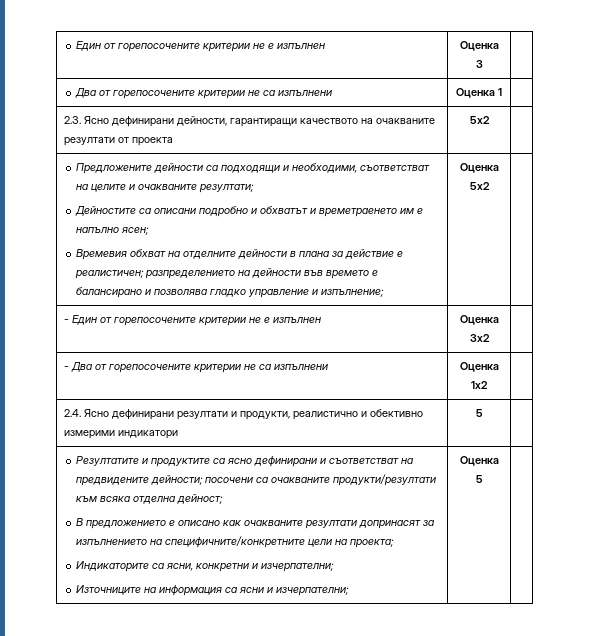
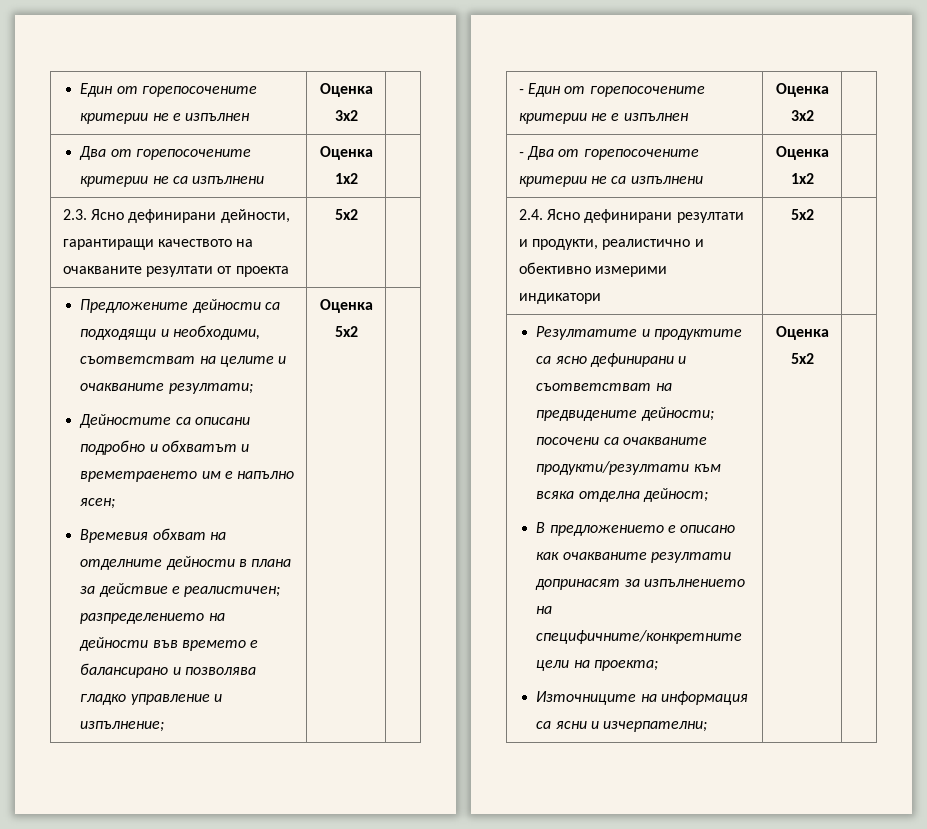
[76,41,326,52] [459,41,499,51] [475,60,483,68] [75,88,333,99] [456,88,502,98] Един от горепосочените критерии не е изпълнен | Оценка 3 | // Два от горепосочените критерии не са изпълнени | Оценка 1 -> [80,83,257,97] [80,113,251,124] [319,83,373,97] [334,110,358,121] [79,146,251,160] [80,176,265,187] [319,146,373,160] [334,173,358,184] Един от горепосочените критерии не е изпълнен | Оценка 3x2 | // Два от горепосочените критерии не са изпълнени | Оценка 1x2
[475,409,483,417] 5 -> [790,209,814,220] 5x2
[76,561,335,572] // Индикаторите са ясни, конкретни и изчерпателни; -> (658, 665) none
[475,475,483,483] 5 -> [790,353,814,364] 5x2

